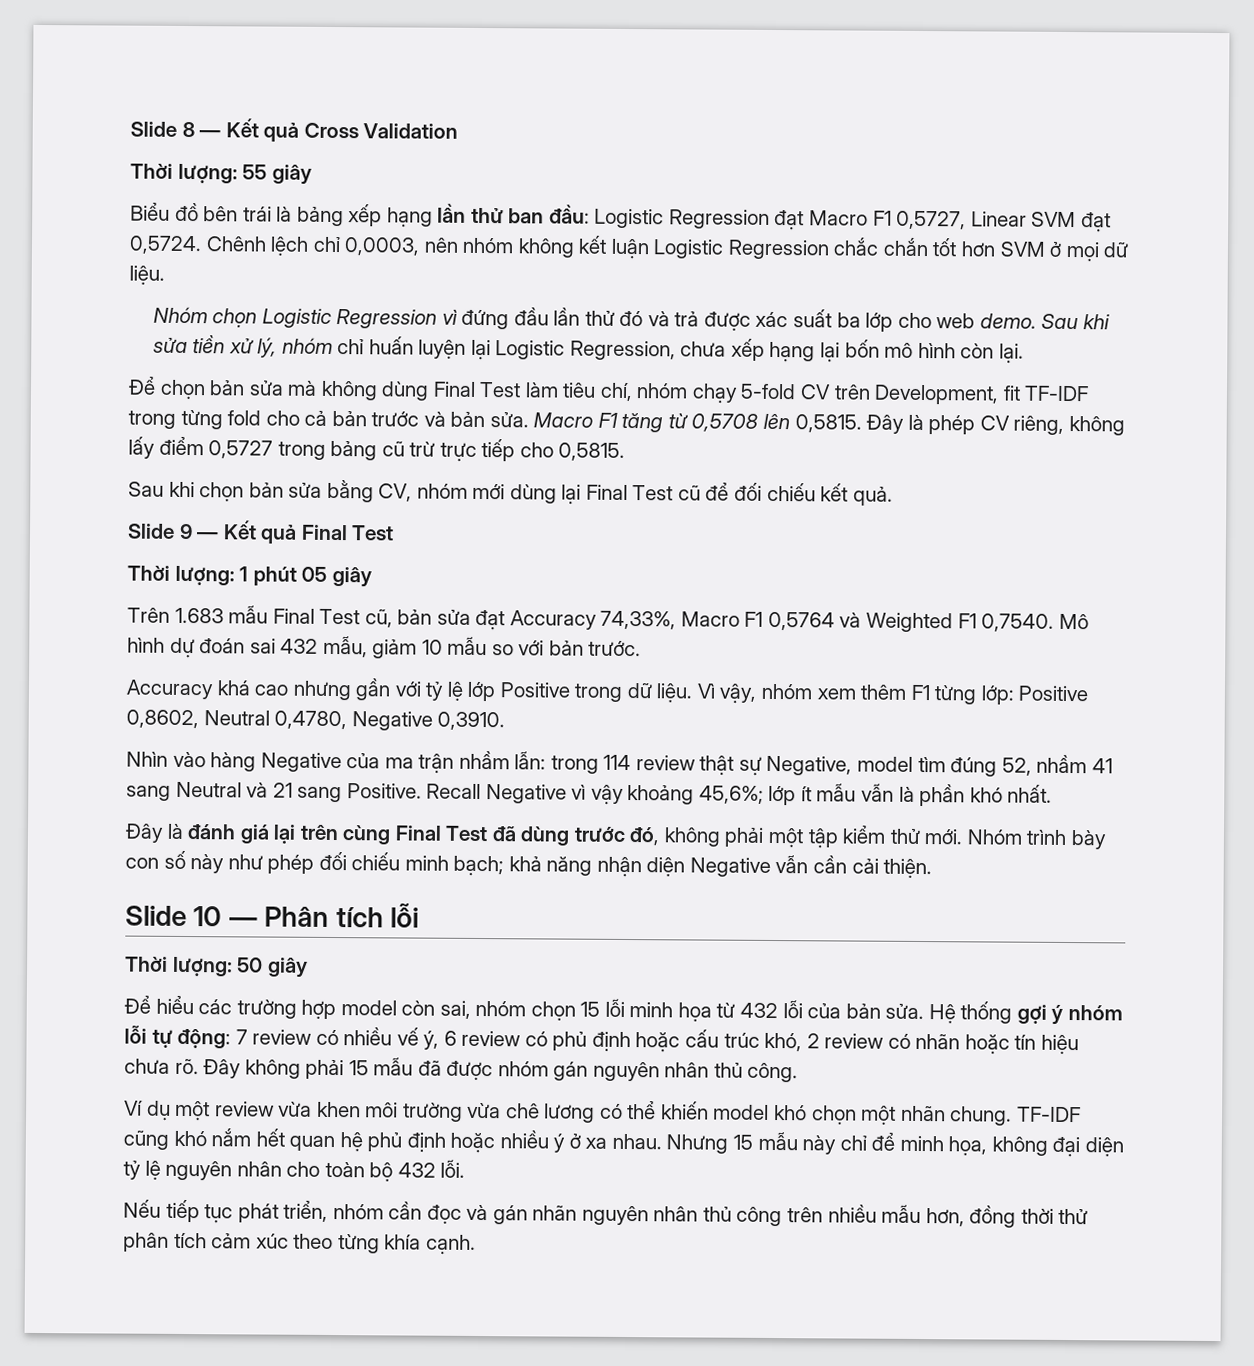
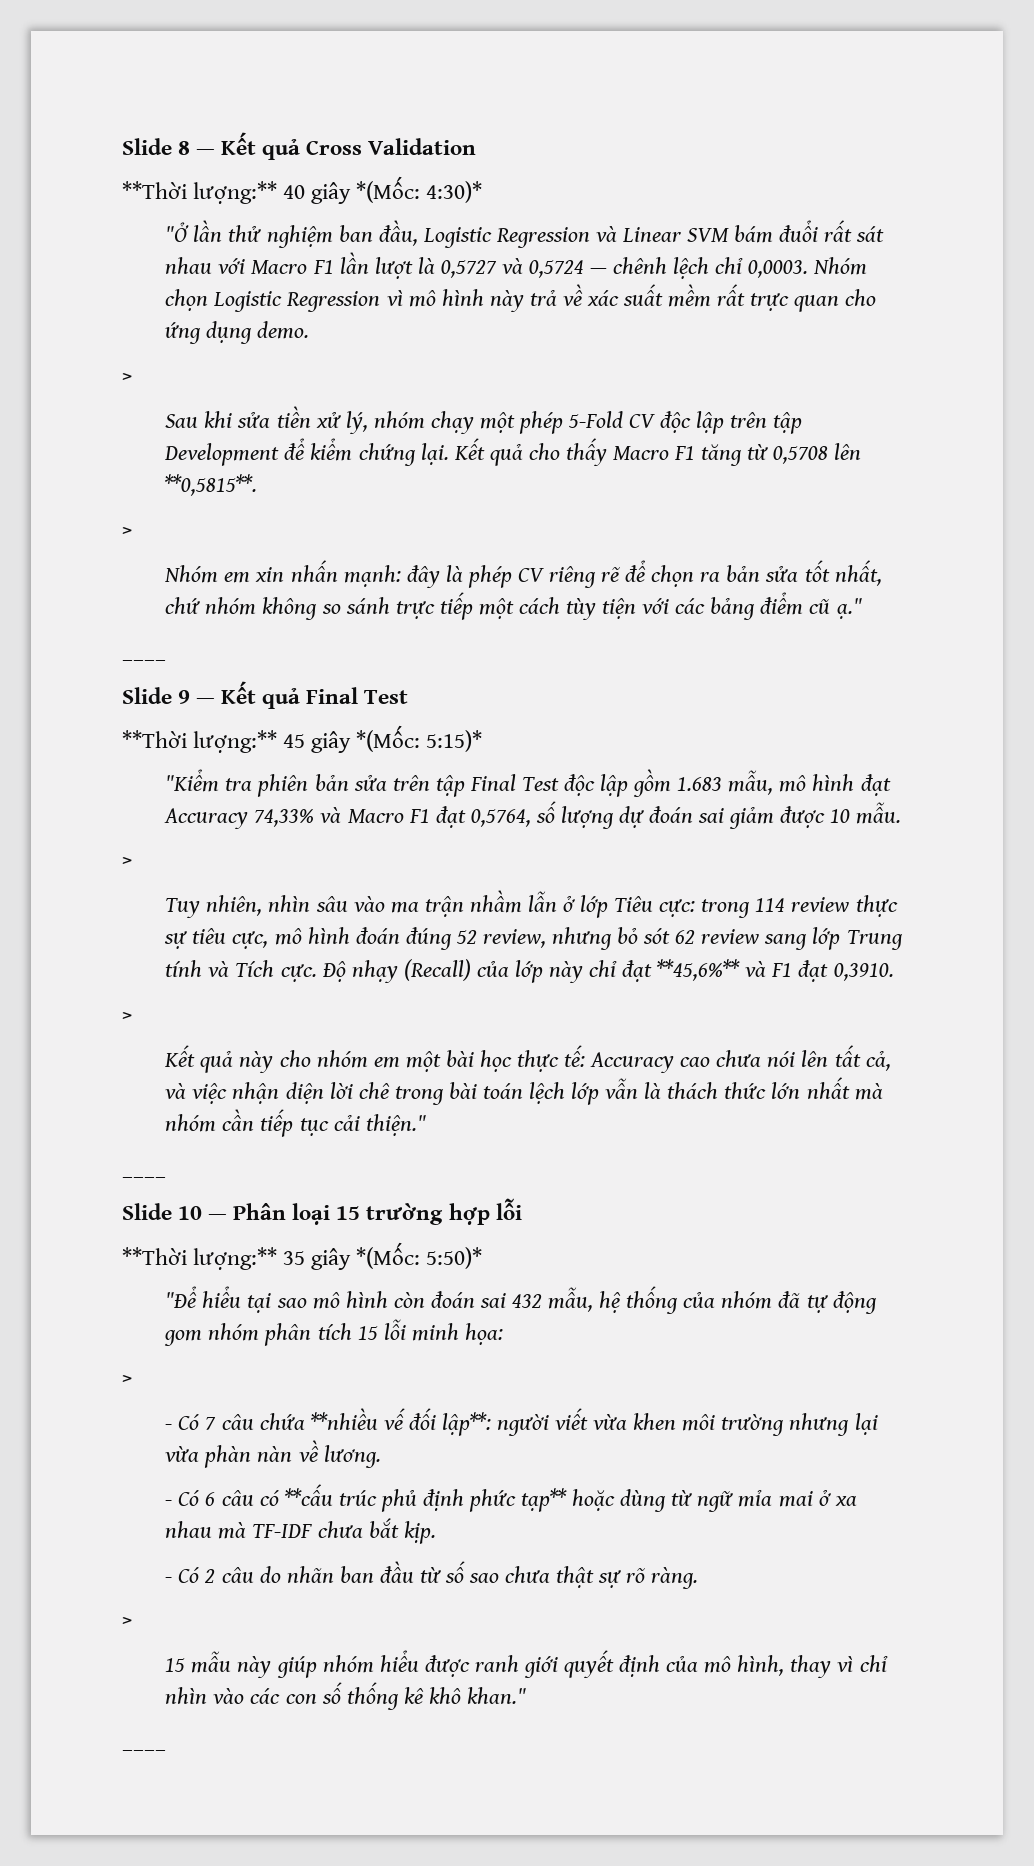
[130,163,312,185] [130,202,1111,233] [129,235,1130,262] [129,265,165,285] Thời lượng: 55 giây // Biểu đồ bên trái là bảng xếp hạng lần thử ban đầu: Logistic Regression đạt Macro F1 0,5727, Linear SVM đạt 0,5724. Chênh lệch chỉ 0,0003, nên nhóm không kết luận Logistic Regression chắc chắn tốt hơn SVM ở mọi dữ liệu. // -> [122,176,483,204] [165,220,885,248] [165,252,809,279] **Thời lượng:** 40 giây *(Mốc: 4:30)* // "Ở lần thử nghiệm ban đầu, Logistic Regression và Linear SVM bám đuổi rất sát nhau với Macro F1 lần lượt là 0,5727 và 0,5724 — chênh lệch chỉ 0,0003.
[461,307,976,332] đứng đầu lần thử đó và trả được xác suất ba lớp cho web -> [408,284,877,312] [165,321,253,344] mô hình này trả về xác suất mềm rất trực quan cho ứng dụng
(1037, 321) none -> [122,373,132,383] // > //
[337,336,1024,364] [128,376,1090,405] [128,409,529,430] chỉ huấn luyện lại Logistic Regression, chưa xếp hạng lại bốn mô hình còn lại. // Để chọn bản sửa mà không dùng Final Test làm tiêu chí, nhóm chạy 5-fold CV trên Development, fit TF-IDF trong từng fold cho cả bản trước và bản sửa. -> [430,411,803,434] [164,438,607,466] chạy một phép 5-Fold CV độc lập trên tập Development để kiểm chứng lại. Kết quả cho thấy
[794,414,1125,436] [128,436,626,462] [128,479,893,506] 0,5815. Đây là phép CV riêng, không lấy điểm 0,5727 trong bảng cũ trừ trực tiếp cho 0,5815. // Sau khi chọn bản sửa bằng CV, nhóm mới dùng lại Final Test cũ để đối chiếu kết quả. -> [164,474,258,496] [122,527,132,537] [164,560,882,588] [165,592,862,620] [122,658,166,661] **0,5815**. // > // Nhóm em xin nhấn mạnh: đây là phép CV riêng rẽ để chọn ra bản sửa tốt nhất, chứ nhóm không so sánh trực tiếp một cách tùy tiện với các bảng điểm cũ ạ." // ____
[127,565,372,588] [127,605,1089,633] [127,635,642,659] [126,678,1089,705] [126,709,506,731] [126,750,1113,777] [126,781,1053,807] [125,823,1107,850] [125,850,933,879] [125,902,420,928] [125,956,308,978] [124,995,1123,1025] [124,1025,1079,1055] [124,1057,799,1083] [124,1100,1081,1126] [123,1128,1124,1158] [123,1159,466,1182] [123,1199,1089,1228] [123,1232,476,1255] Thời lượng: 1 phút 05 giây // Trên 1.683 mẫu Final Test cũ, bản sửa đạt Accuracy 74,33%, Macro F1 0,5764 và Weighted F1 0,7540. Mô hình dự đoán sai 432 mẫu, giảm 10 mẫu so với bản trước. // Accuracy khá cao nhưng gần với tỷ lệ lớp Positive trong dữ liệu. Vì vậy, nhóm xem thêm F1 từng lớp: Positive 0,8602, Neutral 0,4780, Negative 0,3910. // Nhìn vào hàng Negative của ma trận nhầm lẫn: trong 114 review thật sự Negative, model tìm đúng 52, nhầm 41 sang Neutral và 21 sang Positive. Recall Negative vì vậy khoảng 45,6%; lớp ít mẫu vẫn là phần khó nhất. // Đây là đánh giá lại trên cùng Final Test đã dùng trước đó, không phải một tập kiểm thử mới. Nhóm trình bày con số này như phép đối chiếu minh bạch; khả năng nhận diện Negative vẫn cần cải thiện. // Slide 10 — Phân tích lỗi // Thời lượng: 50 giây // Để hiểu các trường hợp model còn sai, nhóm chọn 15 lỗi minh họa từ 432 lỗi của bản sửa. Hệ thống gợi ý nhóm lỗi tự động: 7 review có nhiều vế ý, 6 review có phủ định hoặc cấu trúc khó, 2 review có nhãn hoặc tín hiệu chưa rõ. Đây không phải 15 mẫu đã được nhóm gán nguyên nhân thủ công. // Ví dụ một review vừa khen môi trường vừa chê lương có thể khiến model khó chọn một nhãn chung. TF-IDF cũng khó nắm hết quan hệ phủ định hoặc nhiều ý ở xa nhau. Nhưng 15 mẫu này chỉ để minh họa, không đại diện tỷ lệ nguyên nhân cho toàn bộ 432 lỗi. // Nếu tiếp tục phát triển, nhóm cần đọc và gán nhãn nguyên nhân thủ công trên nhiều mẫu hơn, đồng thời thử phân tích cảm xúc theo từng khía cạnh. -> [122,725,483,753] [165,769,891,797] [164,801,902,829] [122,857,132,867] [165,890,898,918] [164,927,903,950] [165,959,894,983] [122,1012,132,1022] [164,1045,891,1073] [165,1077,883,1105] [165,1109,426,1137] [122,1175,166,1178] [122,1198,522,1225] [122,1242,483,1270] [165,1286,877,1314] [164,1319,503,1346] [122,1375,132,1385] [165,1408,878,1436] [165,1440,381,1468] [165,1484,857,1512] [165,1518,436,1544] [165,1561,699,1589] [122,1617,132,1627] [165,1650,888,1678] [165,1682,526,1710] [122,1748,166,1751] **Thời lượng:** 45 giây *(Mốc: 5:15)* // "Kiểm tra phiên bản sửa trên tập Final Test độc lập gồm 1.683 mẫu, mô hình đạt Accuracy 74,33% và Macro F1 đạt 0,5764, số lượng dự đoán sai giảm được 10 mẫu. // > // Tuy nhiên, nhìn sâu vào ma trận nhầm lẫn ở lớp Tiêu cực: trong 114 review thực sự tiêu cực, mô hình đoán đúng 52 review, nhưng bỏ sót 62 review sang lớp Trung tính và Tích cực. Độ nhạy (Recall) của lớp này chỉ đạt **45,6%** và F1 đạt 0,3910. // > // Kết quả này cho nhóm em một bài học thực tế: Accuracy cao chưa nói lên tất cả, và việc nhận diện lời chê trong bài toán lệch lớp vẫn là thách thức lớn nhất mà nhóm cần tiếp tục cải thiện." // ____ // Slide 10 — Phân loại 15 trường hợp lỗi // **Thời lượng:** 35 giây *(Mốc: 5:50)* // "Để hiểu tại sao mô hình còn đoán sai 432 mẫu, hệ thống của nhóm đã tự động gom nhóm phân tích 15 lỗi minh họa: // > // - Có 7 câu chứa **nhiều vế đối lập**: người viết vừa khen môi trường nhưng lại vừa phàn nàn về lương. // - Có 6 câu có **cấu trúc phủ định phức tạp** hoặc dùng từ ngữ mỉa mai ở xa nhau mà TF-IDF chưa bắt kịp. // - Có 2 câu do nhãn ban đầu từ số sao chưa thật sự rõ ràng. // > // 15 mẫu này giúp nhóm hiểu được ranh giới quyết định của mô hình, thay vì chỉ nhìn vào các con số thống kê khô khan." // ____

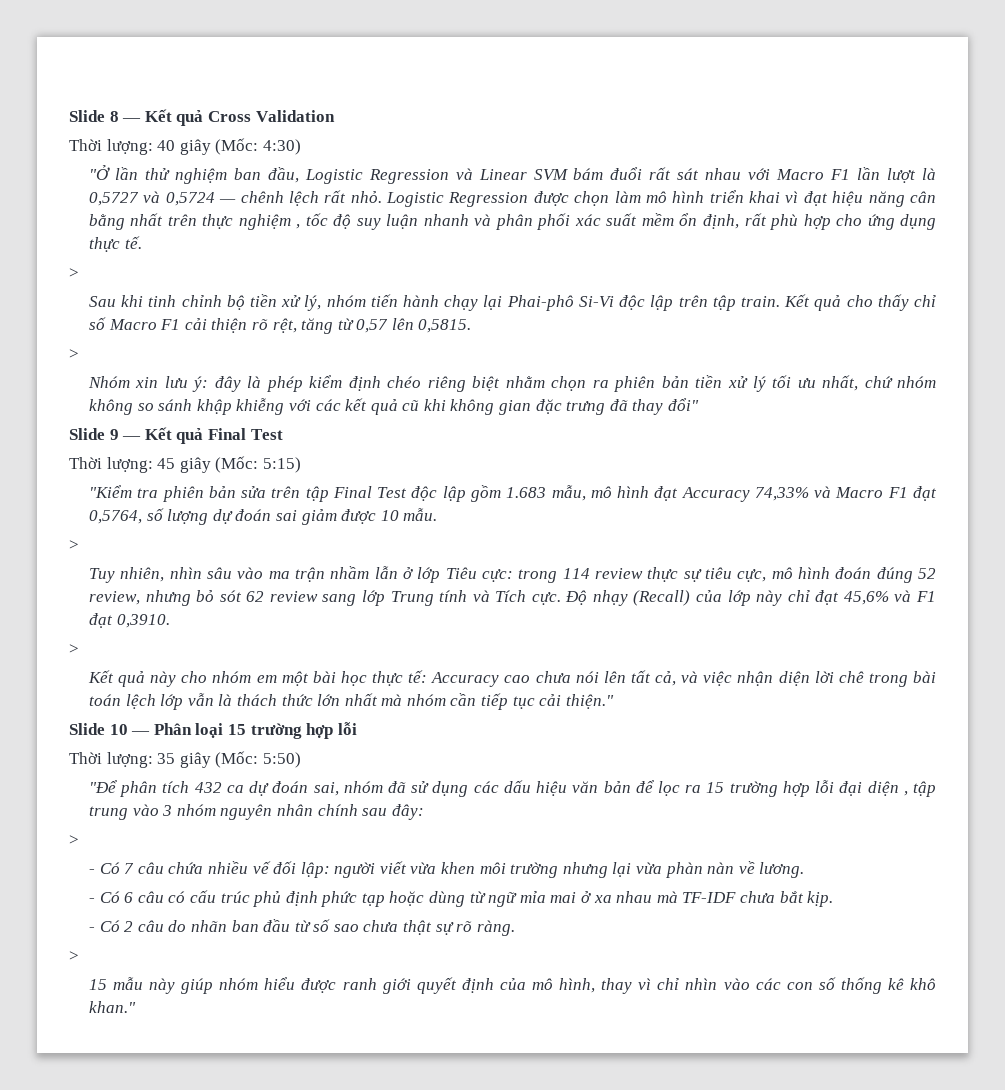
[122,176,483,204] **Thời lượng:** 40 giây *(Mốc: 4:30)* -> [69,138,301,155] Thời lượng: 40 giây (Mốc: 4:30)
[715,257,868,278] [165,284,840,312] chỉ 0,0003. Nhóm chọn Logistic Regression vì mô hình này trả về xác suất mềm rất trực quan -> [324,190,936,207] [88,213,831,230] rất nhỏ. Logistic Regression được chọn làm mô hình triển khai vì đạt hiệu năng cân bằng nhất trên thực nghiệm , tốc độ suy luận nhanh và phân phối xác suất mềm ổn định, rất phù hợp
[257,321,310,339] demo. -> [88,236,142,252] thực tế.
[237,412,271,428] sửa -> [148,295,245,310] tinh chỉnh bộ
[430,411,803,434] [164,438,862,466] [164,474,258,496] [122,527,132,537] [164,560,830,588] chạy một phép 5-Fold CV độc lập trên tập Development để kiểm chứng lại. Kết quả cho thấy Macro F1 tăng từ 0,5708 lên **0,5815**. // > // Nhóm em xin nhấn mạnh: đây là phép CV riêng rẽ để chọn ra bản sửa tốt -> [370,294,936,311] [88,317,472,334] [69,349,79,359] [87,375,816,392] tiến hành chạy lại Phai-phô Si-Vi độc lập trên tập train. Kết quả cho thấy chỉ số Macro F1 cải thiện rõ rệt, tăng từ 0,57 lên 0,5815. // > // Nhóm xin lưu ý: đây là phép kiểm định chéo riêng biệt nhằm chọn ra phiên bản tiền xử lý tối ưu
[395,592,862,620] [122,658,166,661] trực tiếp một cách tùy tiện với các bảng điểm cũ ạ." // ____ -> [196,398,700,415] khập khiễng với các kết quả cũ khi không gian đặc trưng đã thay đổi"
[122,725,483,753] **Thời lượng:** 45 giây *(Mốc: 5:15)* -> [69,456,301,473] Thời lượng: 45 giây (Mốc: 5:15)
[656,959,741,981] **45,6%** -> [843,591,889,605] 45,6%
[122,1175,166,1178] // ____ -> (614, 701) none
[122,1242,483,1270] [165,1286,877,1314] [164,1319,503,1346] **Thời lượng:** 35 giây *(Mốc: 5:50)* // "Để hiểu tại sao mô hình còn đoán sai 432 mẫu, hệ thống của nhóm đã tự động gom nhóm phân tích 15 lỗi minh họa: -> [69,751,301,768] [88,780,937,797] [88,804,424,820] Thời lượng: 35 giây (Mốc: 5:50) // "Để phân tích 432 ca dự đoán sai, nhóm đã sử dụng các dấu hiệu văn bản để lọc ra 15 trường hợp lỗi đại diện , tập trung vào 3 nhóm nguyên nhân chính sau đây:
[309,1408,378,1430] **nhiều -> [207,861,248,874] nhiều
[441,1412,491,1436] lập**: -> [300,862,330,878] lập:
[283,1484,333,1506] **cấu -> [189,890,216,903] cấu
[521,1488,568,1512] tạp** -> [361,893,385,907] tạp
[122,1748,166,1751] // ____ -> (136, 1007) none

